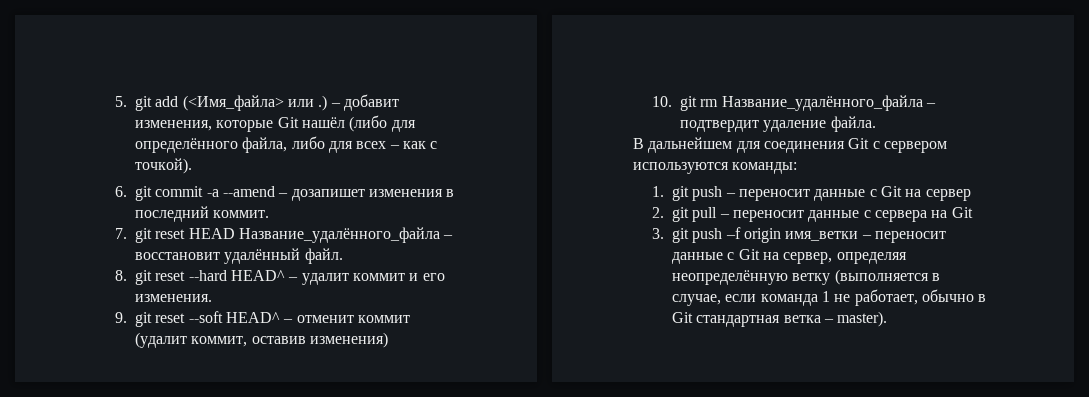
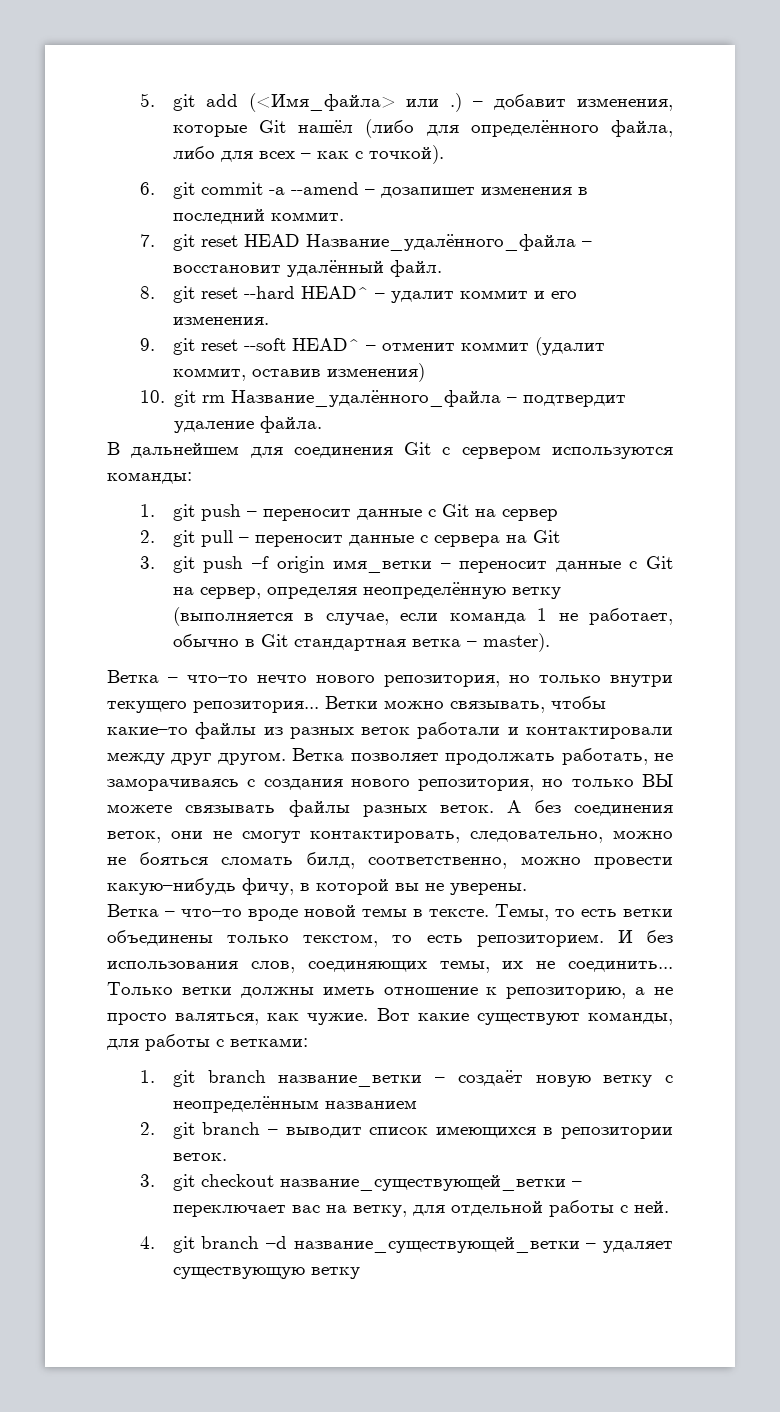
(888, 319) none -> [107,670,673,687] [107,696,606,713] [107,722,673,739] [107,748,673,765] [107,774,673,791] [107,800,673,817] [107,830,673,843] [107,852,673,869] [107,878,527,895] [107,904,673,921] [107,930,673,947] [107,960,673,973] [107,982,673,999] [107,1008,674,1025] [107,1034,308,1051] [139,1070,673,1087] [172,1096,417,1113] [139,1122,673,1139] [172,1153,227,1161] [139,1174,582,1191] [172,1200,669,1217] [139,1236,673,1253] [172,1267,360,1279] // Ветка – что–то нечто нового репозитория, но только внутри текущего репозитория... Ветки можно связывать, чтобы какие–то файлы из разных веток работали и контактировали между друг другом. Ветка позволяет продолжать работать, не заморачиваясь с создания нового репозитория, но только ВЫ можете связывать файлы разных веток. А без соединения веток, они не смогут контактировать, следовательно, можно не бояться сломать билд, соответственно, можно провести какую–нибудь фичу, в которой вы не уверены. // Ветка – что–то вроде новой темы в тексте. Темы, то есть ветки объединены только текстом, то есть репозиторием. И без использования слов, соединяющих темы, их не соединить... Только ветки должны иметь отношение к репозиторию, а не просто валяться, как чужие. Вот какие существуют команды, для работы с ветками: // 1. git branch название_ветки – создаёт новую ветку с неопределённым названием // 2. git branch – выводит список имеющихся в репозитории веток. // 3. git checkout название_существующей_ветки – переключает вас на ветку, для отдельной работы с ней. // 4. git branch –d название_существующей_ветки – удаляет существующую ветку

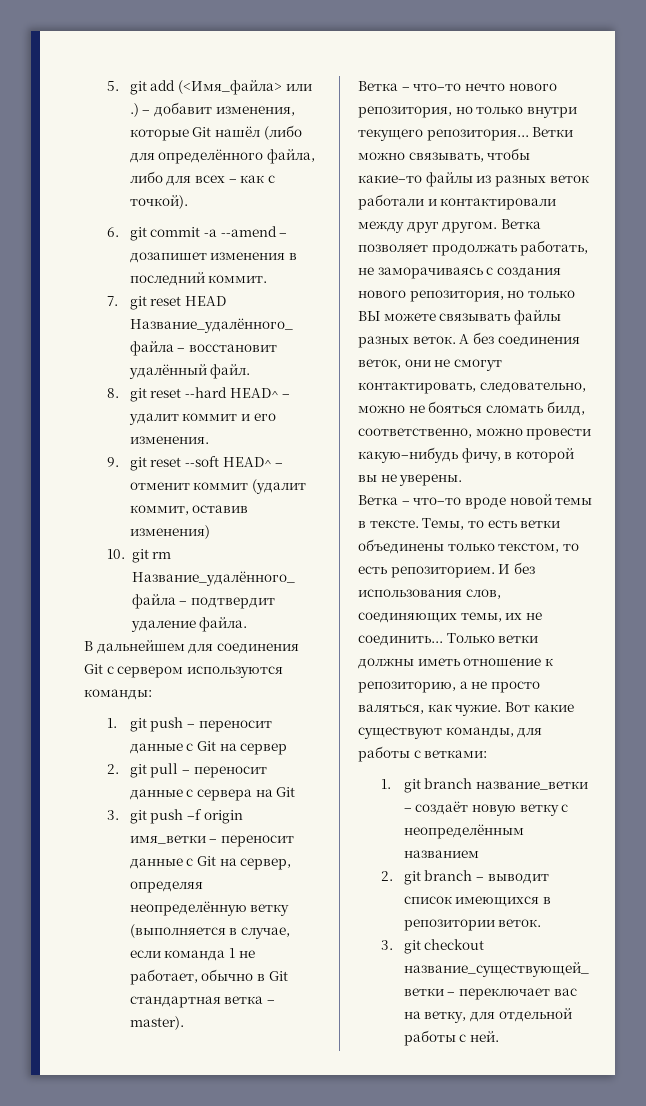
[139,1236,673,1253] [172,1267,360,1279] // 4. git branch –d название_существующей_ветки – удаляет существующую ветку -> (500, 1036) none

